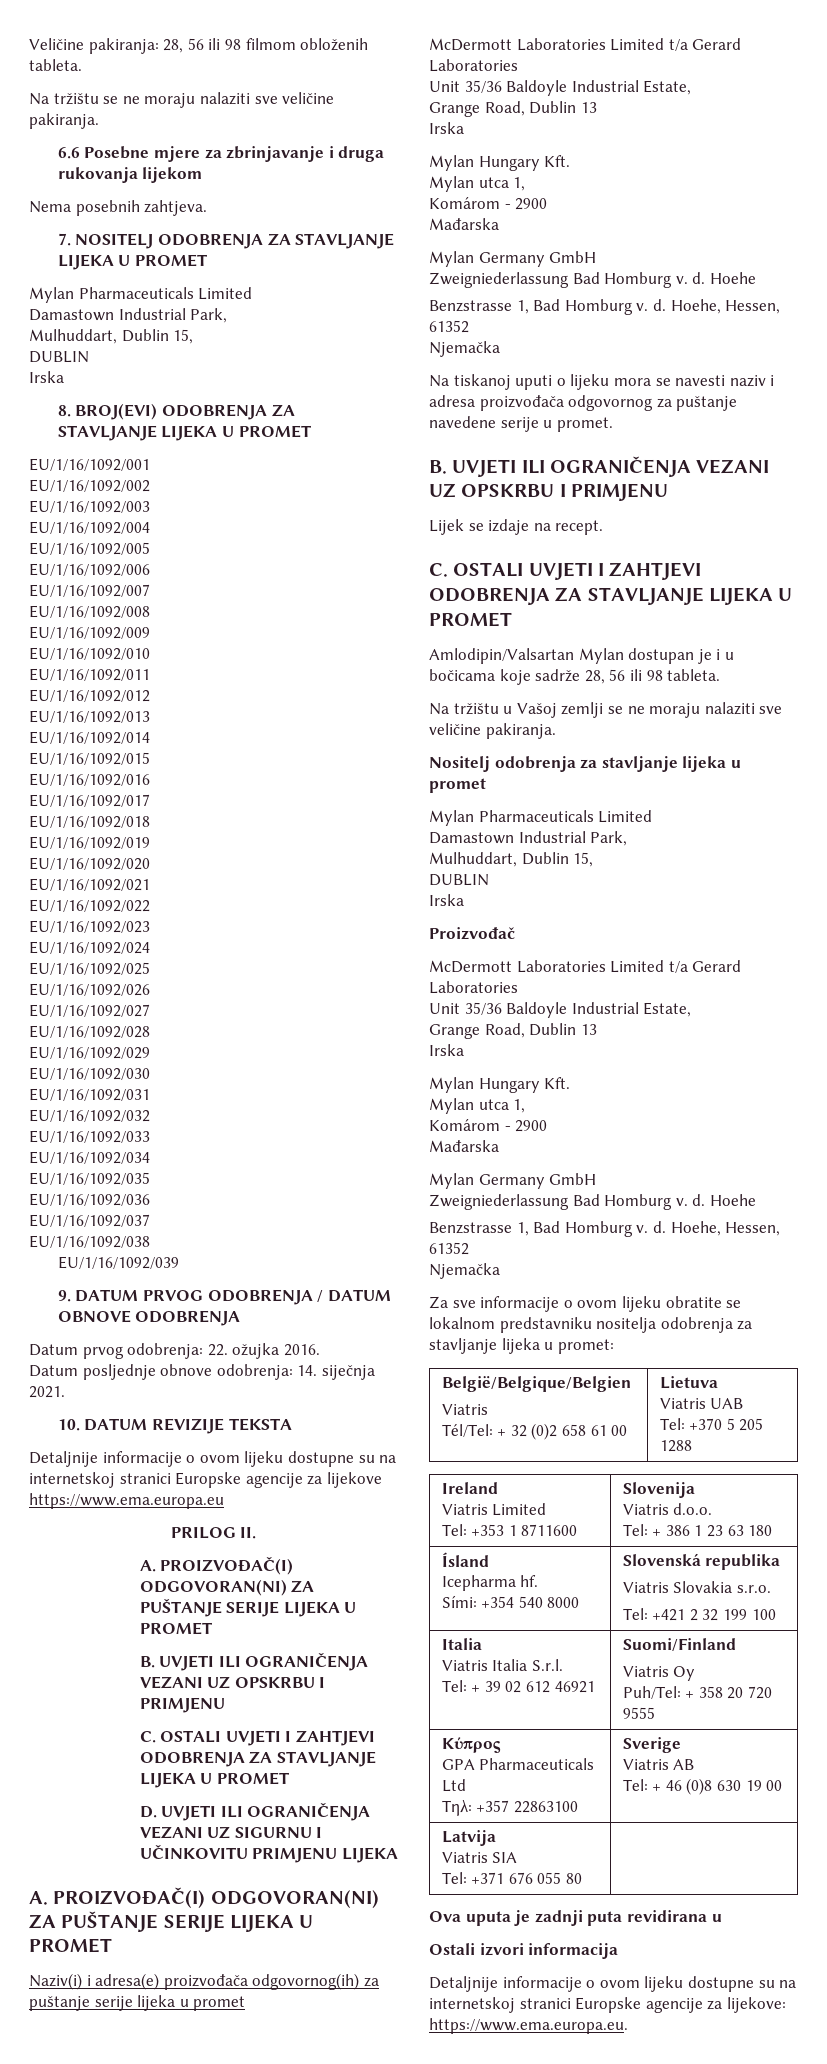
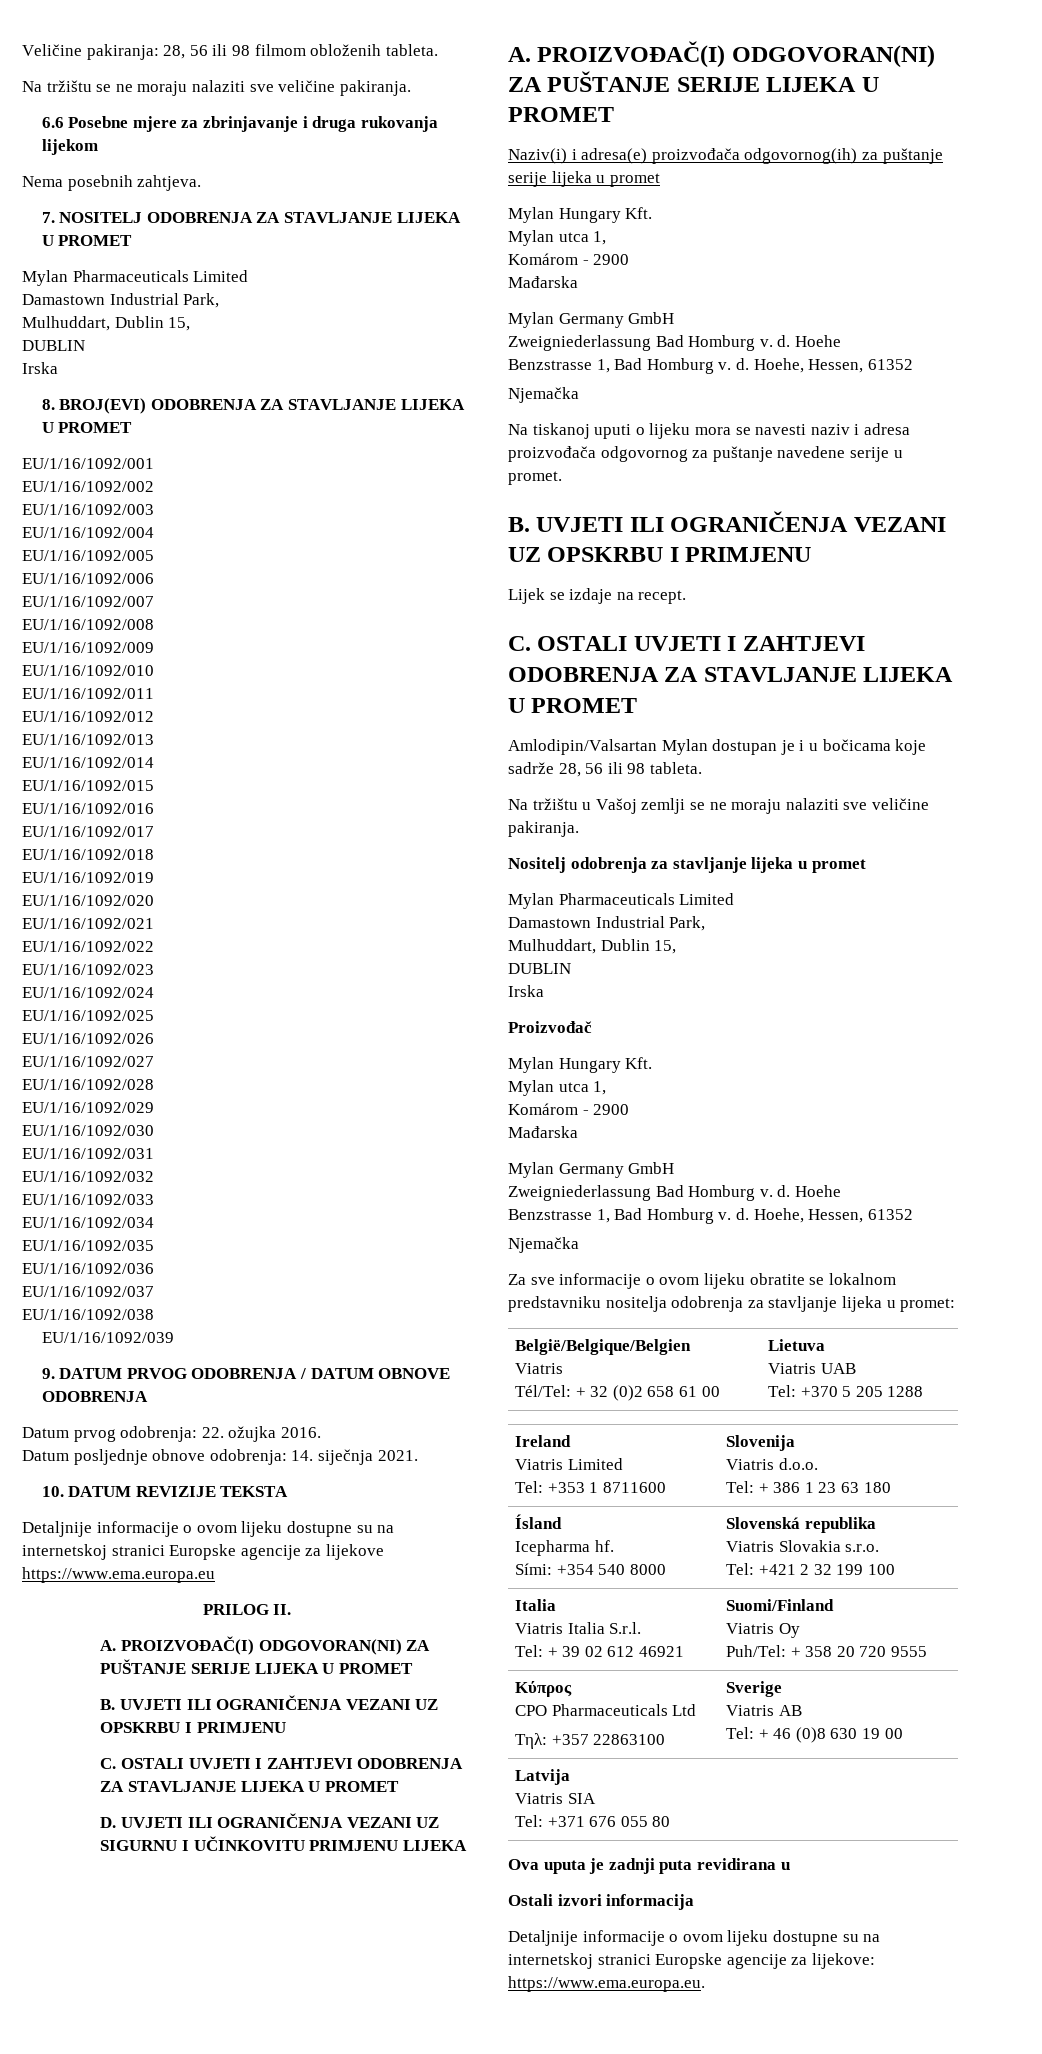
[429,38,742,51] [429,59,518,72] [429,80,692,96] [429,101,597,117] [429,122,464,134] // McDermott Laboratories Limited t/a Gerard Laboratories // Unit 35/36 Baldoyle Industrial Estate, // Grange Road, Dublin 13 // Irska -> (660, 180) none
[429,960,742,973] [429,981,518,994] [429,1002,692,1018] [429,1023,597,1039] [429,1044,464,1056] // McDermott Laboratories Limited t/a Gerard Laboratories // Unit 35/36 Baldoyle Industrial Estate, // Grange Road, Dublin 13 // Irska -> (592, 1027) none
[441,1759,475,1770] GPA -> [515,1705,548,1716] CPO

